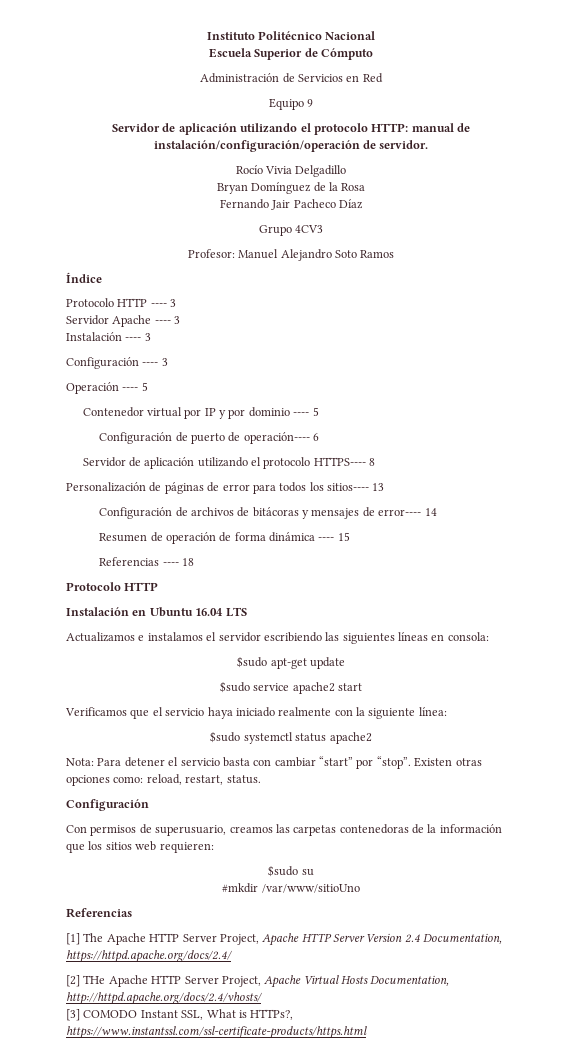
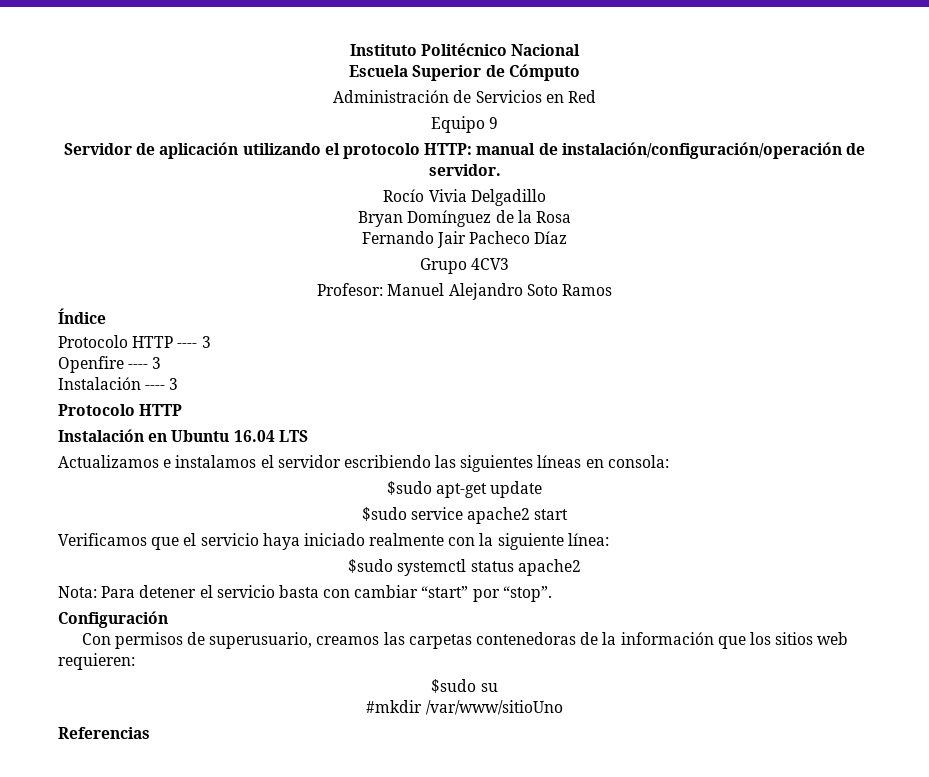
[66,315,152,327] Servidor Apache -> [58,356,124,373] Openfire
[66,357,168,369] [66,382,148,394] [82,407,319,419] [99,432,320,444] [82,457,376,469] [66,482,385,494] [99,507,437,519] [99,532,350,544] [99,557,194,566] // Configuración ---- 3 // Operación ---- 5 // Contenedor virtual por IP y por dominio ---- 5 // Configuración de puerto de operación---- 6 // Servidor de aplicación utilizando el protocolo HTTPS---- 8 // Personalización de páginas de error para todos los sitios---- 13 // Configuración de archivos de bitácoras y mensajes de error---- 14 // Resumen de operación de forma dinámica ---- 15 // Referencias ---- 18 -> (179, 384) none
[414,757,482,767] [66,774,261,786] Existen otras opciones como: reload, restart, status. -> (552, 594) none
[66,933,503,946] [66,950,233,963] [66,975,450,988] [66,992,263,1005] [66,1009,294,1021] [66,1026,367,1039] // [1] The Apache HTTP Server Project, Apache HTTP Server Version 2.4 Documentation, https://httpd.apache.org/docs/2.4/ // [2] THe Apache HTTP Server Project, Apache Virtual Hosts Documentation, http://httpd.apache.org/docs/2.4/vhosts/ // [3] COMODO Instant SSL, What is HTTPs?, https://www.instantssl.com/ssl-certificate-products/https.html -> (150, 733) none

